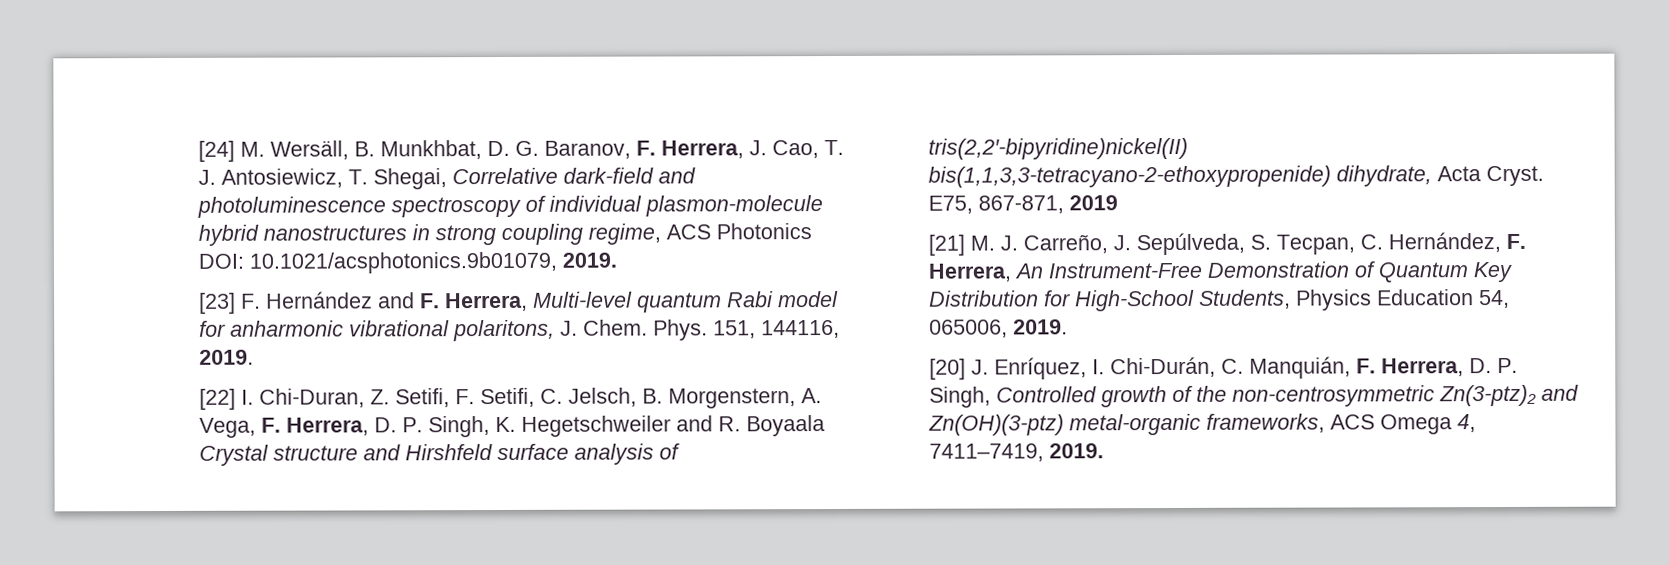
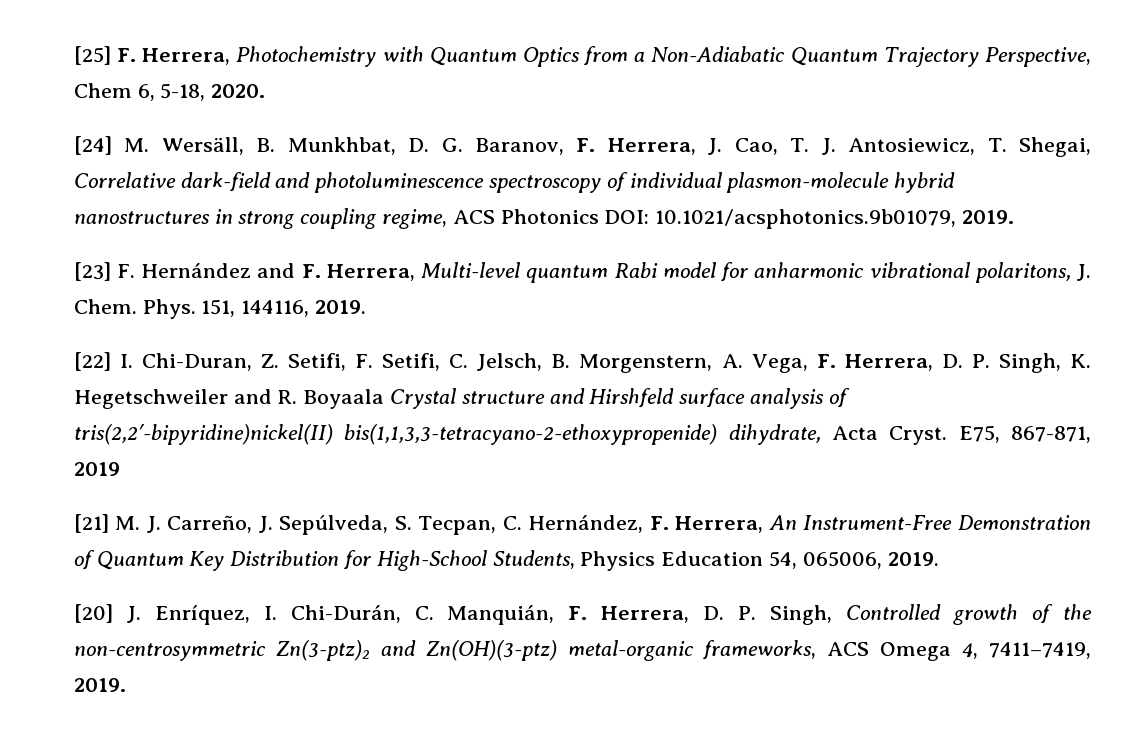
(198, 151) none -> [73,46,1091,67] [73,83,266,101] [25] F. Herrera, Photochemistry with Quantum Optics from a Non-Adiabatic Quantum Trajectory Perspective, Chem 6, 5-18, 2020. //

